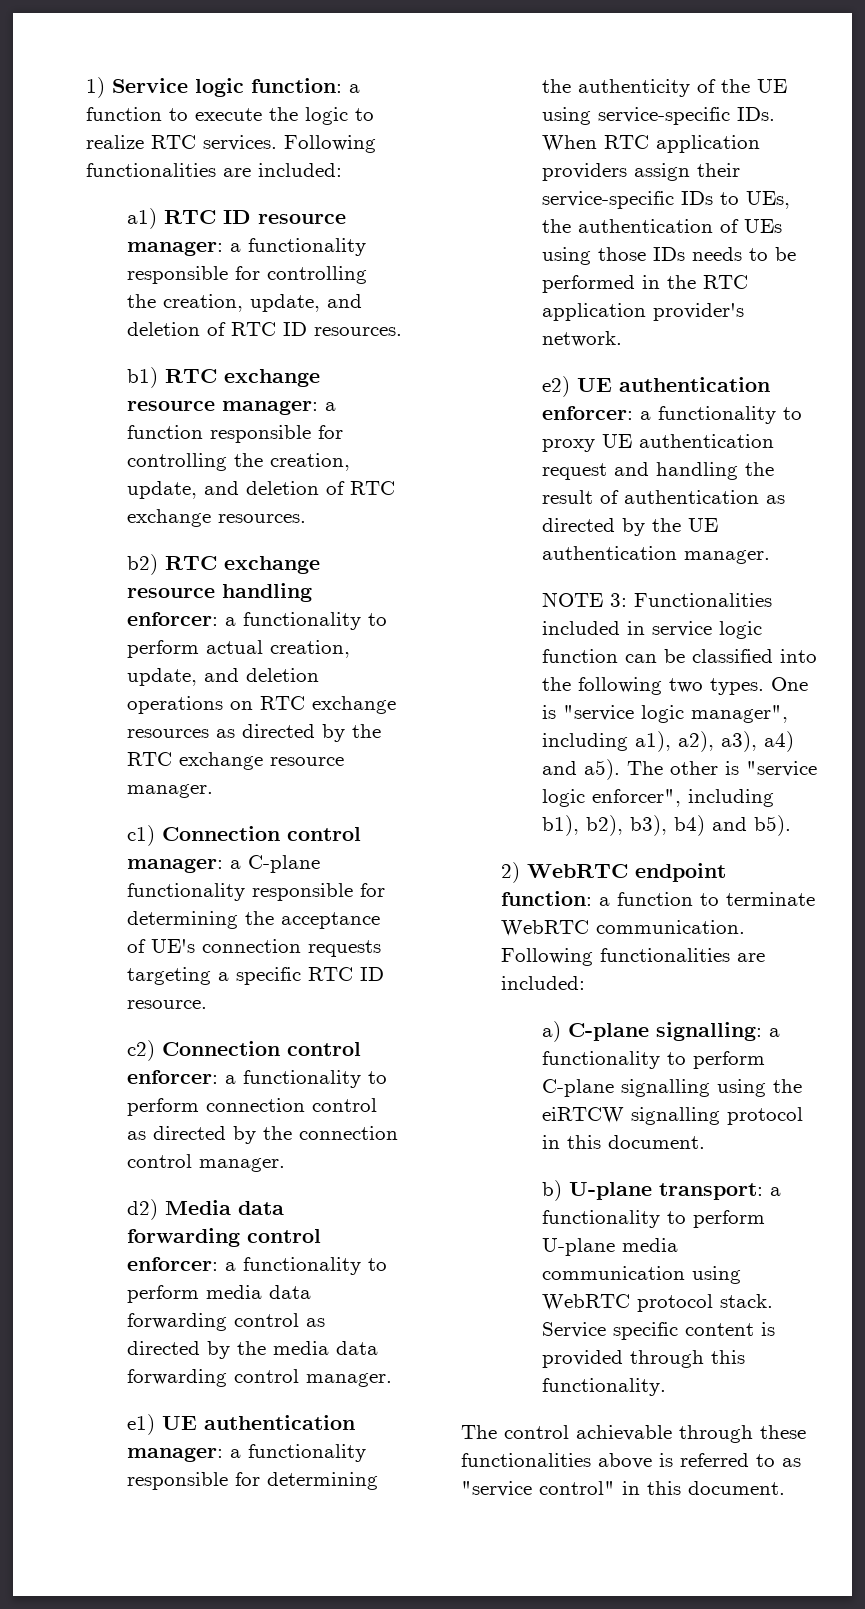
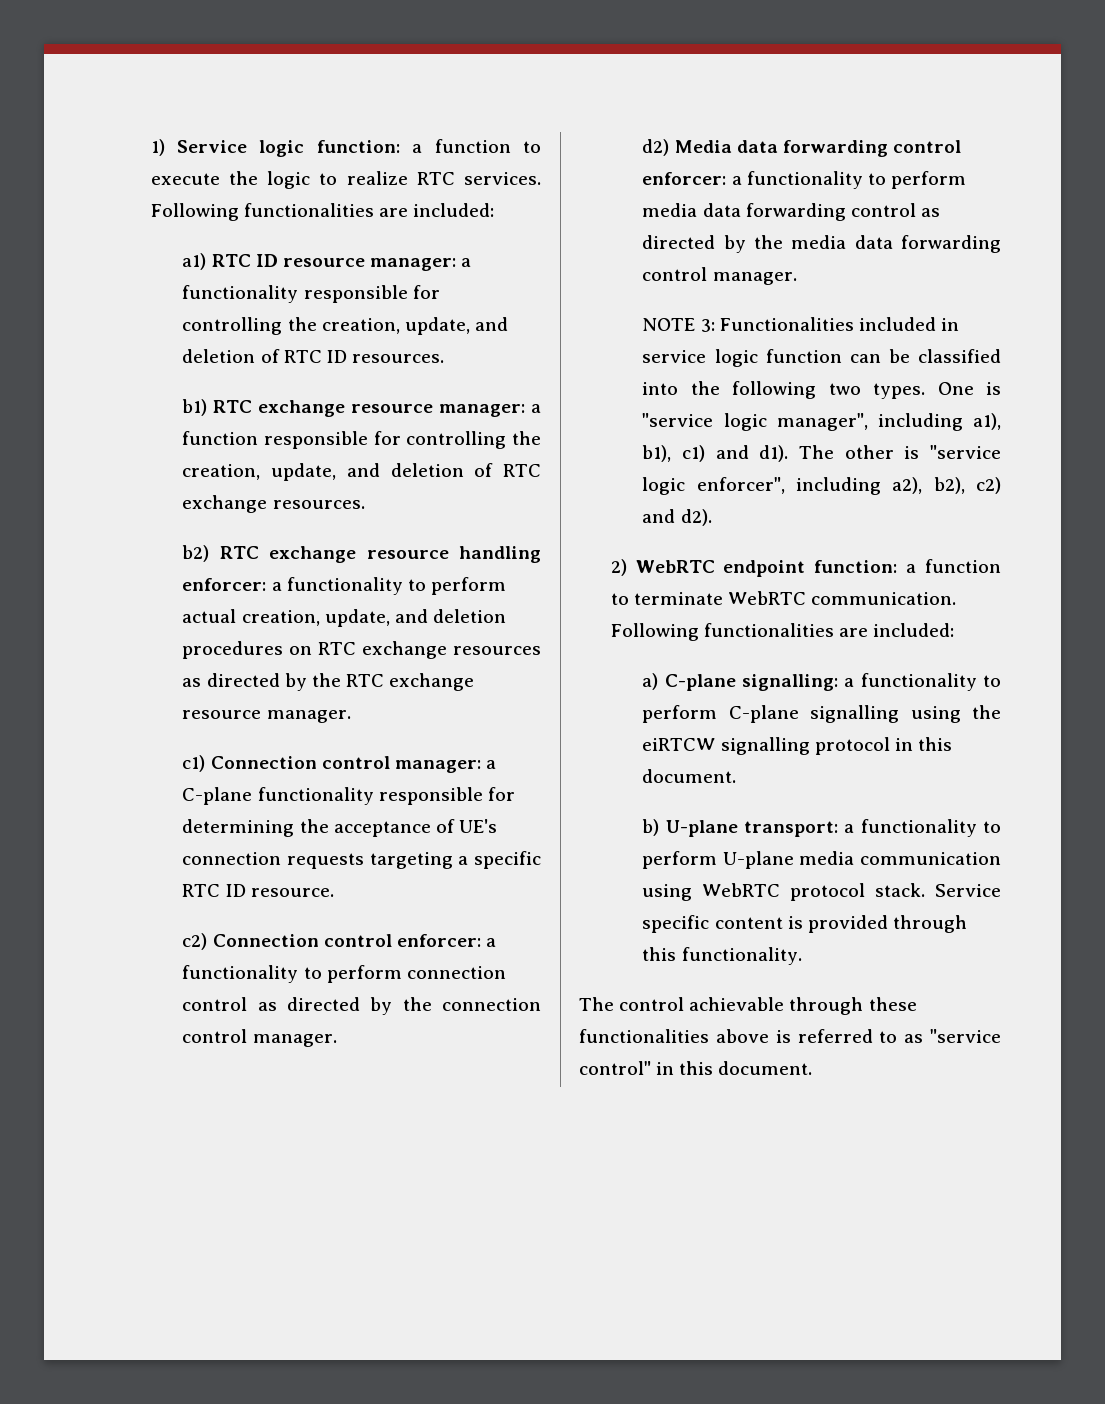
[126,696,223,714] operations -> [182,641,284,659] procedures
[126,1414,355,1435] [126,1444,366,1462] [126,1472,378,1490] [541,79,787,97] [541,107,775,125] [541,135,760,153] [541,163,740,181] [541,191,790,209] [541,219,782,233] [541,247,796,265] [541,275,748,293] [541,303,744,321] [541,331,622,347] [541,376,770,397] [541,406,802,424] [541,434,774,452] [541,462,774,480] [541,490,785,504] [541,518,718,536] [541,546,770,564] // e1) UE authentication manager: a functionality responsible for determining the authenticity of the UE using service-specific IDs. When RTC application providers assign their service-specific IDs to UEs, the authentication of UEs using those IDs needs to be performed in the RTC application provider's network. // e2) UE authentication enforcer: a functionality to proxy UE authentication request and handling the result of authentication as directed by the UE authentication manager. -> (797, 278) none
[677,731,794,752] [541,759,620,780] a2), a3), a4) and a5). -> [642,445,789,462] b1), c1) and d1).
[541,815,791,836] b1), b2), b3), b4) and b5). -> [892,477,1001,494] [642,509,712,526] a2), b2), c2) and d2).

